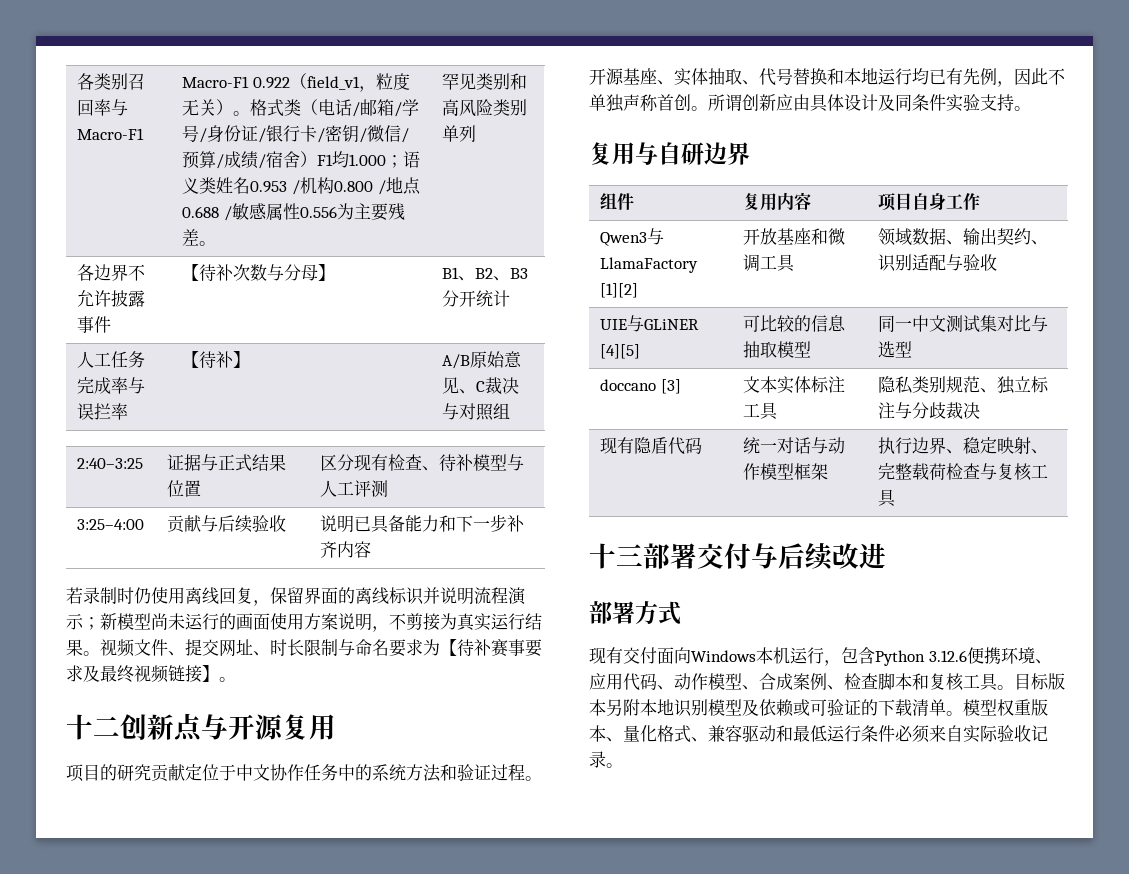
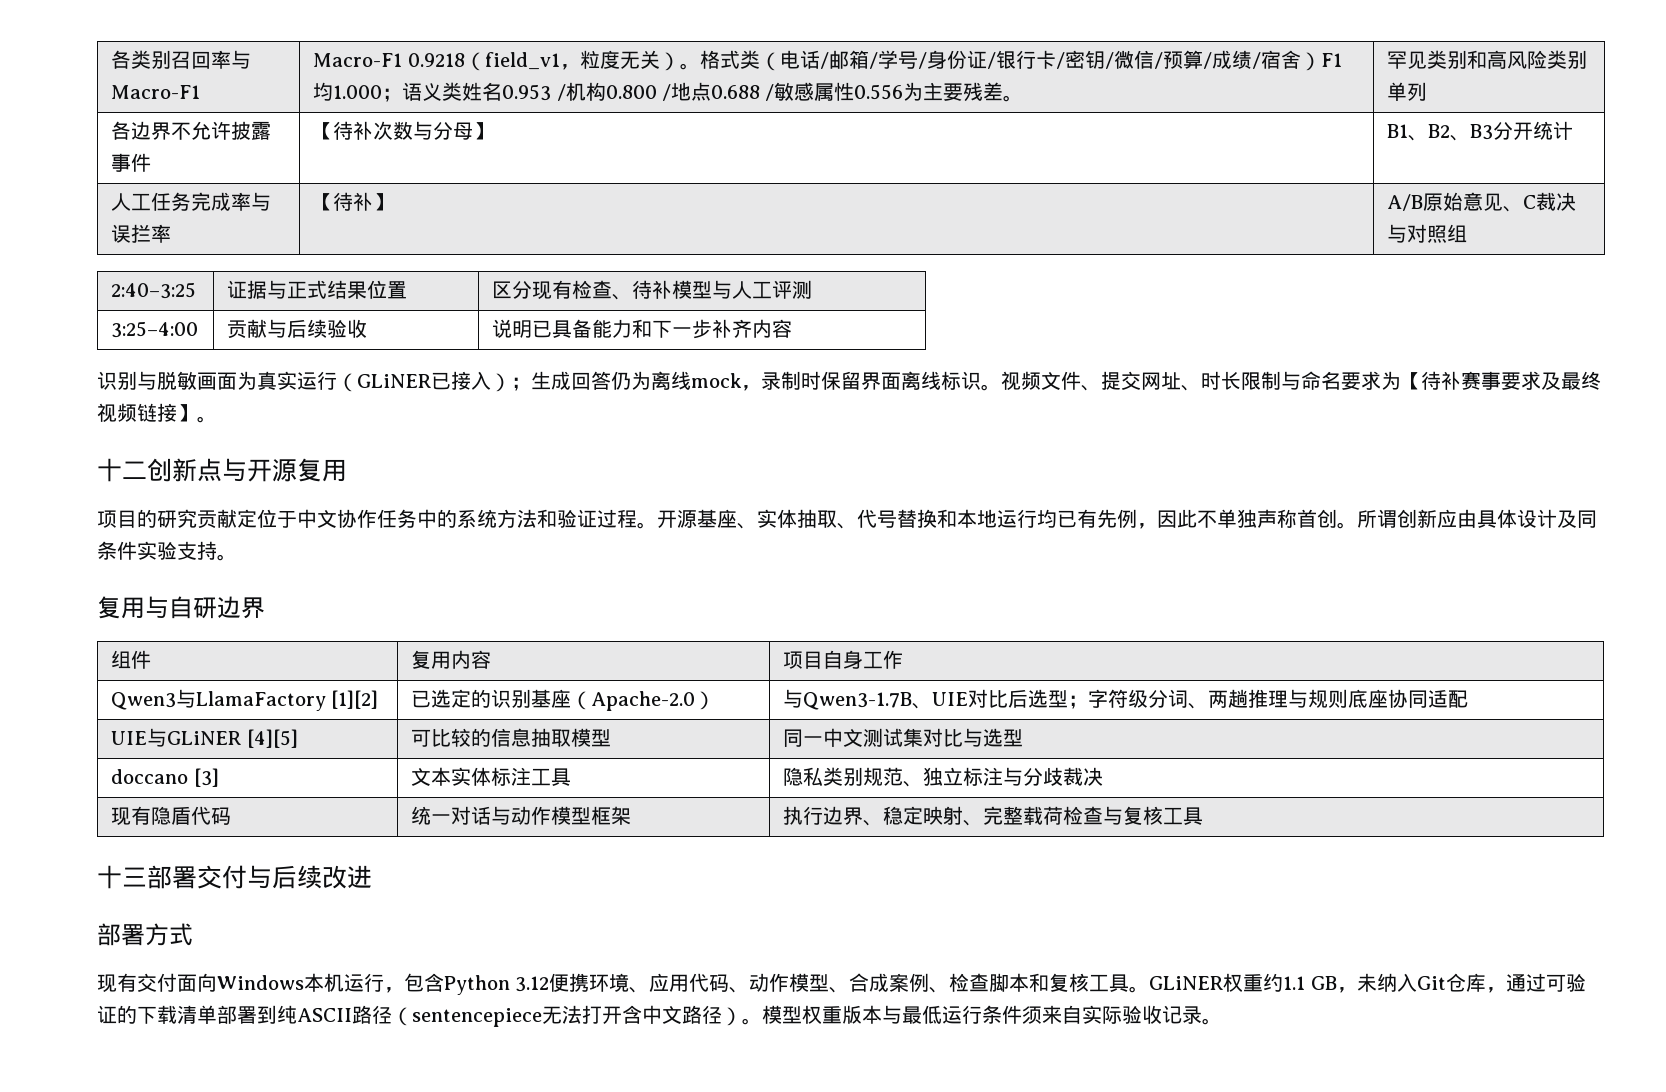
[253,77,291,89] 0.922 -> [407,53,465,67] 0.9218
[66,587,527,606] [66,613,542,632] [66,639,83,656] 若录制时仍使用离线回复，保留界面的离线标识并说明流程演示；新模型尚未运行的画面使用方案说明，不剪接为真实运行结果 -> [97,371,981,392] 识别与脱敏画面为真实运行（GLiNER已接入）；生成回答仍为离线mock，录制时保留界面离线标识
[743,228,846,245] [743,254,796,272] [878,228,1049,246] [878,254,913,272] 开放基座和微调工具 | 领域数据、输出契约、识别 -> [411,689,716,711] [783,689,1429,710] 已选定的识别基座（Apache-2.0） | 与Qwen3-1.7B、UIE对比后选型；字符级分词、两趟推理与规则底座协同
[946,254,998,271] 与验收 -> (1469, 699) none
[928,650,967,662] 3.12.6 -> [515,976,550,992] 3.12
[1014,673,1065,690] [589,699,1048,717] [589,725,793,743] 目标版本另附本地识别模型及依赖或可验证的下载清单。模型权重版本、量化格式、兼容驱动和 -> [1149,973,1586,993] [97,1005,902,1027] GLiNER权重约1.1 GB，未纳入Git仓库，通过可验证的下载清单部署到纯ASCII路径（sentencepiece无法打开含中文路径）。模型权重版本与
[895,725,913,742] 必 -> (1022, 1014) none

